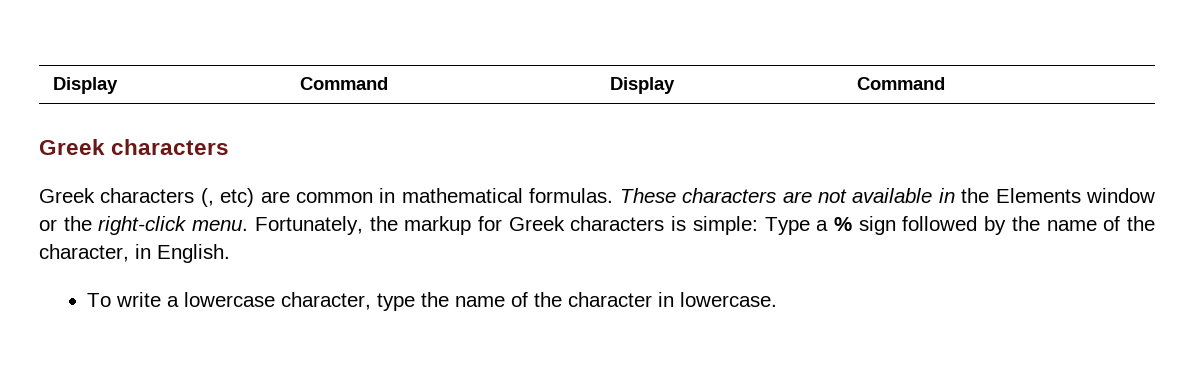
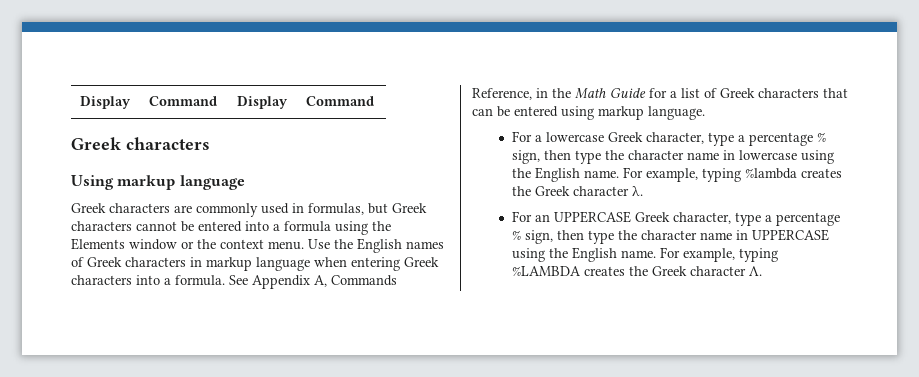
[39,188,955,207] // Greek characters (, etc) are common in mathematical formulas. These characters are not available in -> [71,175,245,190] [71,203,427,217] [71,221,368,235] // Using markup language // Greek characters are commonly used in formulas, but Greek characters cannot be entered into a formula using
[98,216,1155,235] [39,244,230,263] [87,292,162,307] right-click menu. Fortunately, the markup for Greek characters is simple: Type a % sign followed by the name of the character, in English. // To write -> [220,238,444,253] [71,257,439,271] [71,275,397,289] [472,88,848,100] [472,106,705,120] [511,131,532,142] context menu. Use the English names of Greek characters in markup language when entering Greek characters into a formula. See Appendix A, Commands Reference, in the Math Guide for a list of Greek characters that can be entered using markup language. // For
[281,292,778,311] character, type the name of the character in lowercase. -> [607,132,826,146] [511,150,834,164] [511,167,842,182] [511,186,643,197] [511,211,840,226] [511,229,829,244] [511,247,778,262] [511,266,762,276] Greek character, type a percentage % sign, then type the character name in lowercase using the English name. For example, typing %lambda creates the Greek character λ. // For an UPPERCASE Greek character, type a percentage % sign, then type the character name in UPPERCASE using the English name. For example, typing %LAMBDA creates the Greek character Λ.

